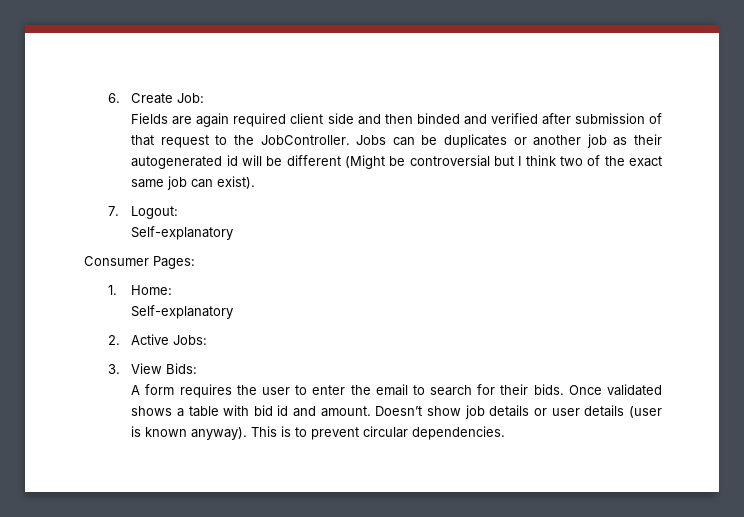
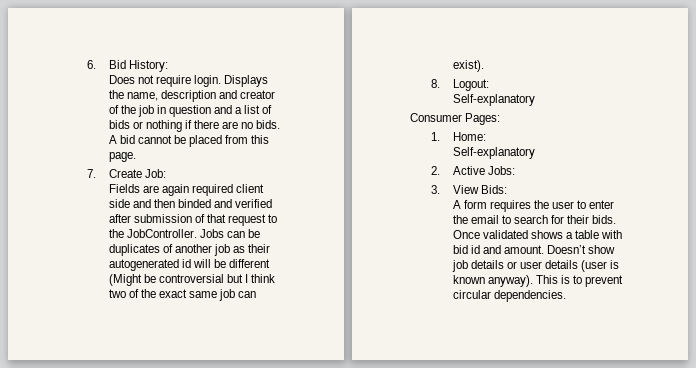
(120, 98) none -> [108,60,168,72] [108,75,268,87] [108,90,275,102] [108,105,273,117] [108,120,281,132] [108,135,270,147] [108,152,136,162] [87,169,97,178] Bid History: // Does not require login. Displays the name, description and creator of the job in question and a list of bids or nothing if there are no bids. A bid cannot be placed from this page. // 7.
[513,137,527,145] or -> [162,244,173,253] of
[107,206,119,216] 7. -> [431,79,441,88] 8.

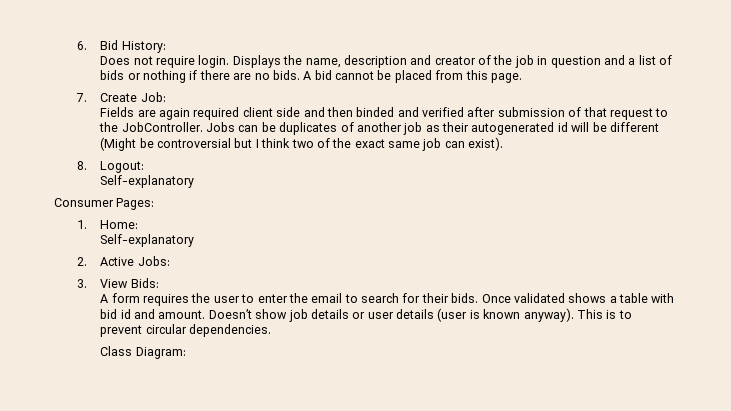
(566, 296) none -> [100,346,186,359] // Class Diagram:

